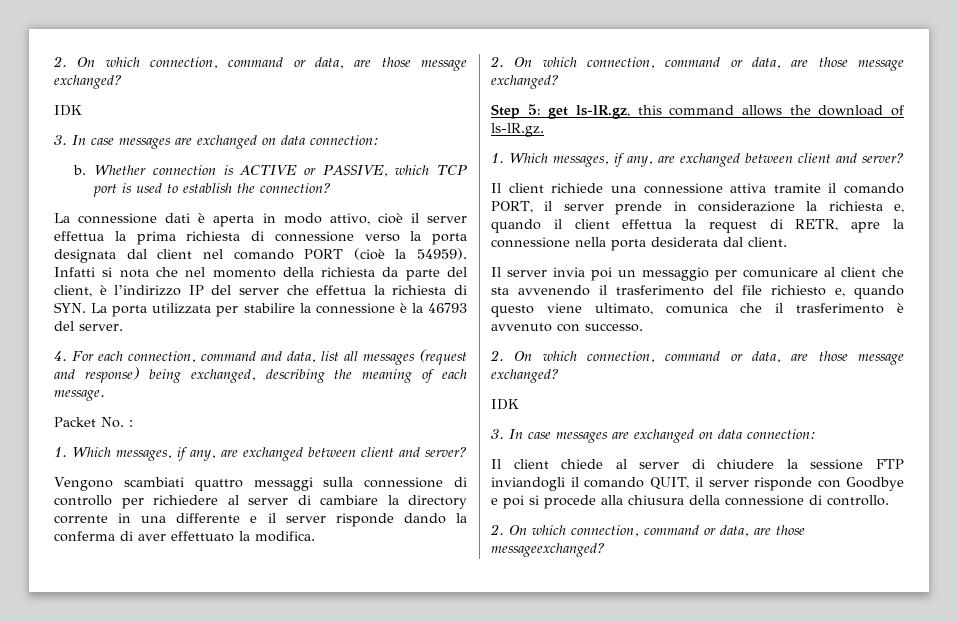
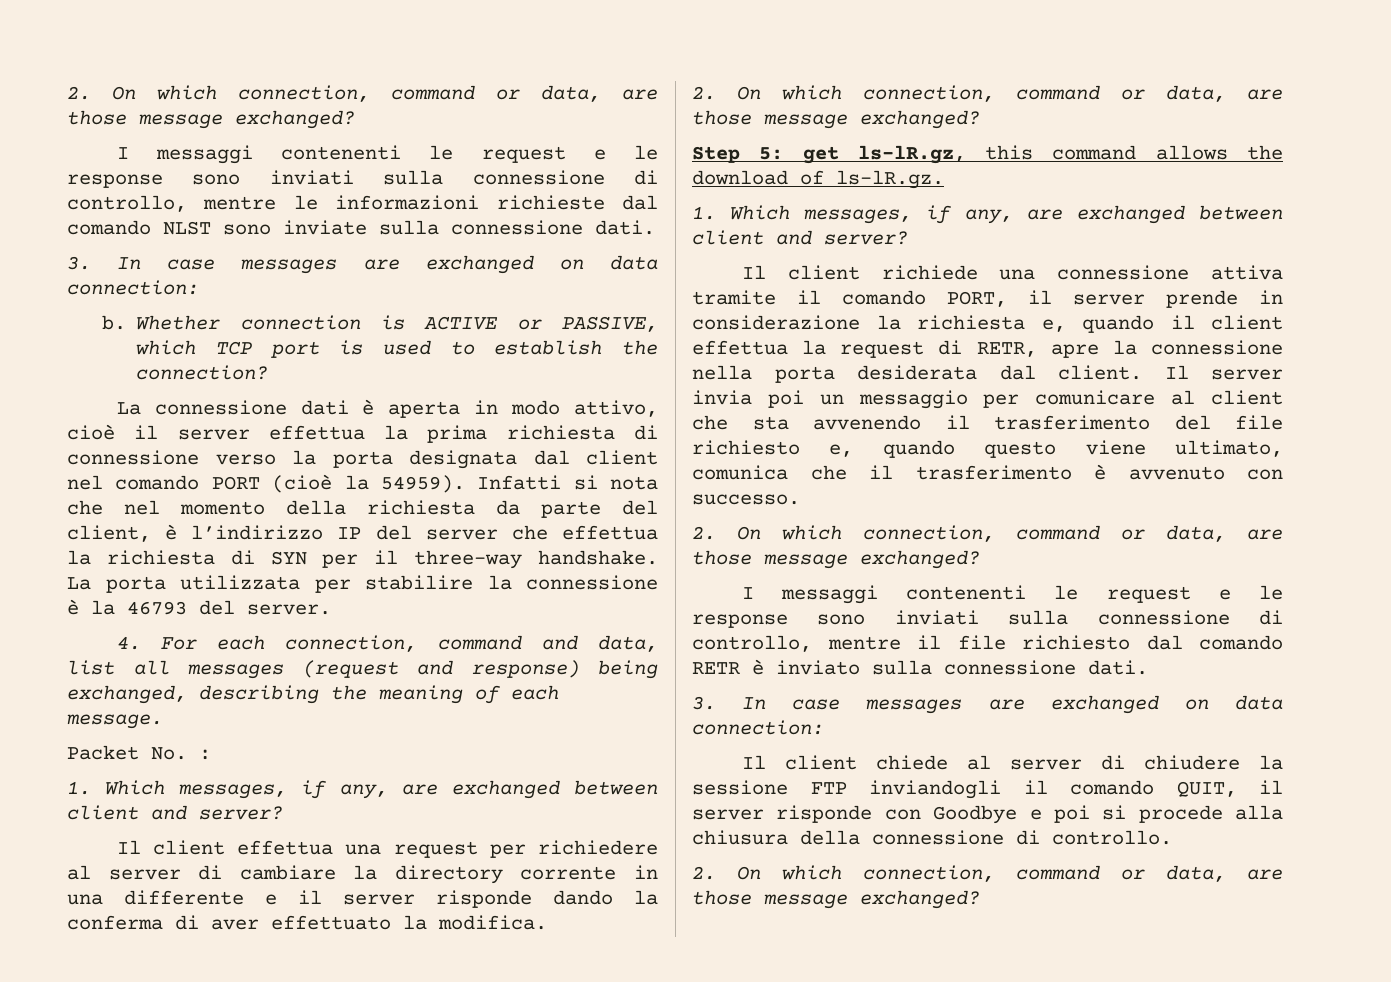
[54,105,82,116] IDK -> [116,145,658,164] [67,170,658,188] [67,195,658,212] [67,220,655,235] I messaggi contenenti le request e le response sono inviati sulla connessione di controllo, mentre le informazioni richieste dal comando NLST sono inviate sulla connessione dati.
[54,302,86,313] SYN. -> [270,550,658,569] SYN per il three-way handshake.
[54,477,467,491] [54,495,112,506] Vengono scambiati quattro messaggi sulla connessione di controllo -> [116,840,478,858] Il client effettua una request
(787, 242) // -> (1142, 372) none
[491,399,519,410] IDK -> [741,585,1283,604] [692,610,1283,628] [692,635,1283,652] [692,659,1148,675] I messaggi contenenti le request e le response sono inviati sulla connessione di controllo, mentre il file richiesto dal comando RETR è inviato sulla connessione dati.
[491,543,605,557] messageexchanged? -> [764,890,980,909] message exchanged?

